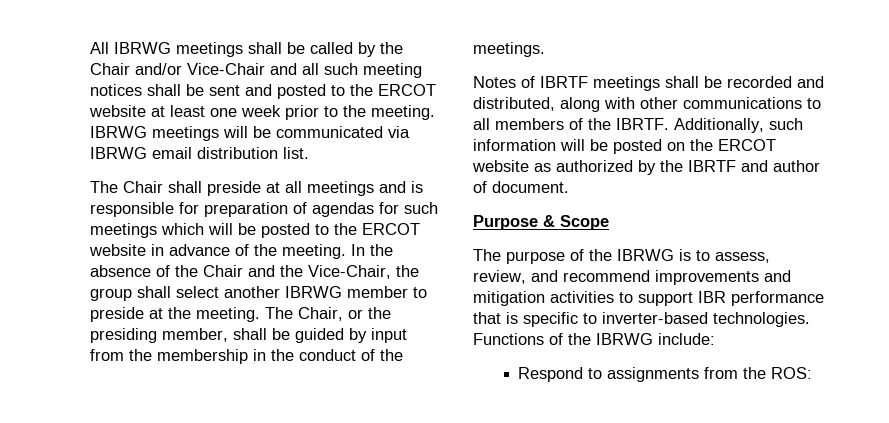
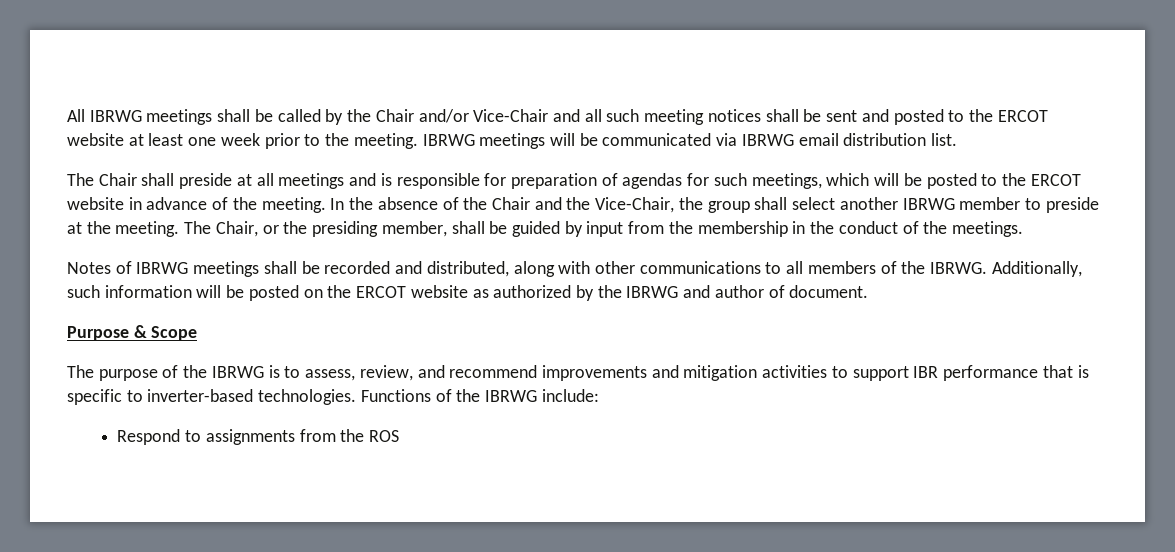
[90,223,157,238] meetings -> [751,173,822,189] meetings,
[540,76,588,88] IBRTF -> [136,262,189,274] IBRWG
[616,118,669,130] IBRTF. -> [930,262,988,274] IBRWG.
[688,160,736,172] IBRTF -> [626,286,679,298] IBRWG
[771,367,813,379] ROS: -> [369,430,400,442] ROS

